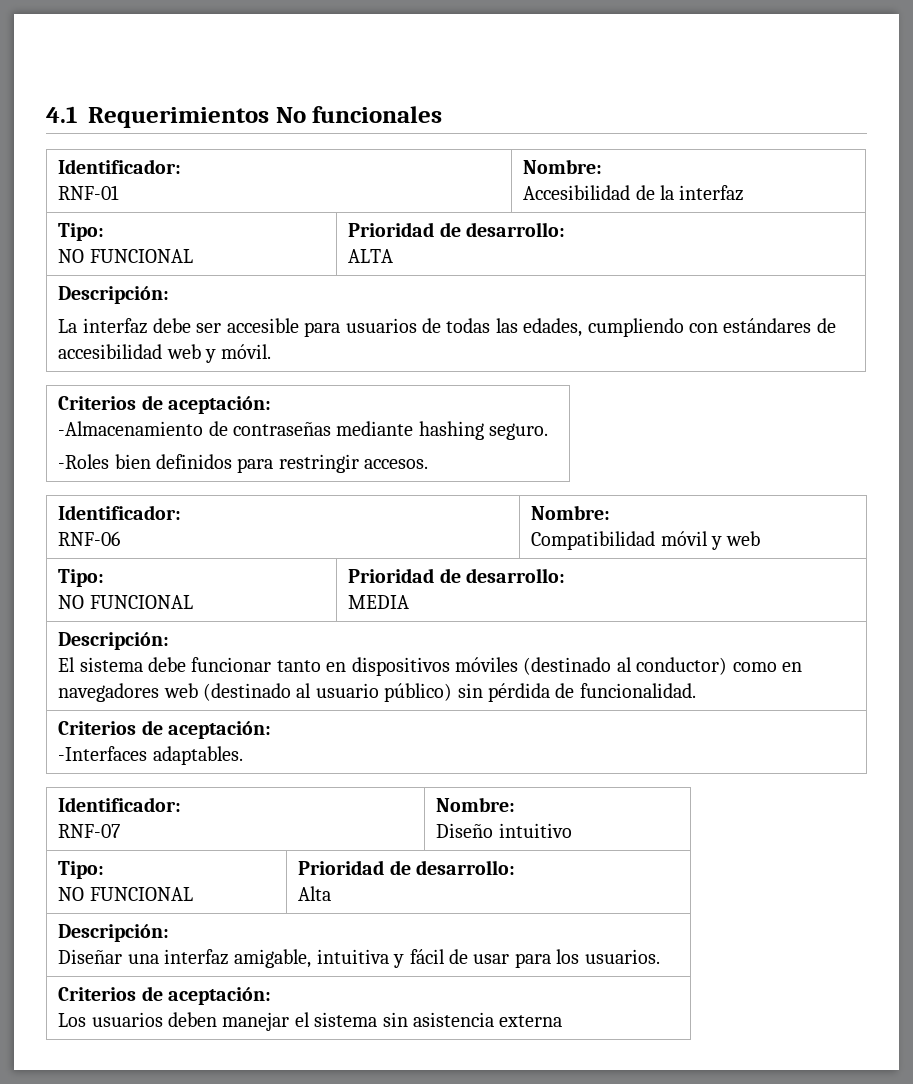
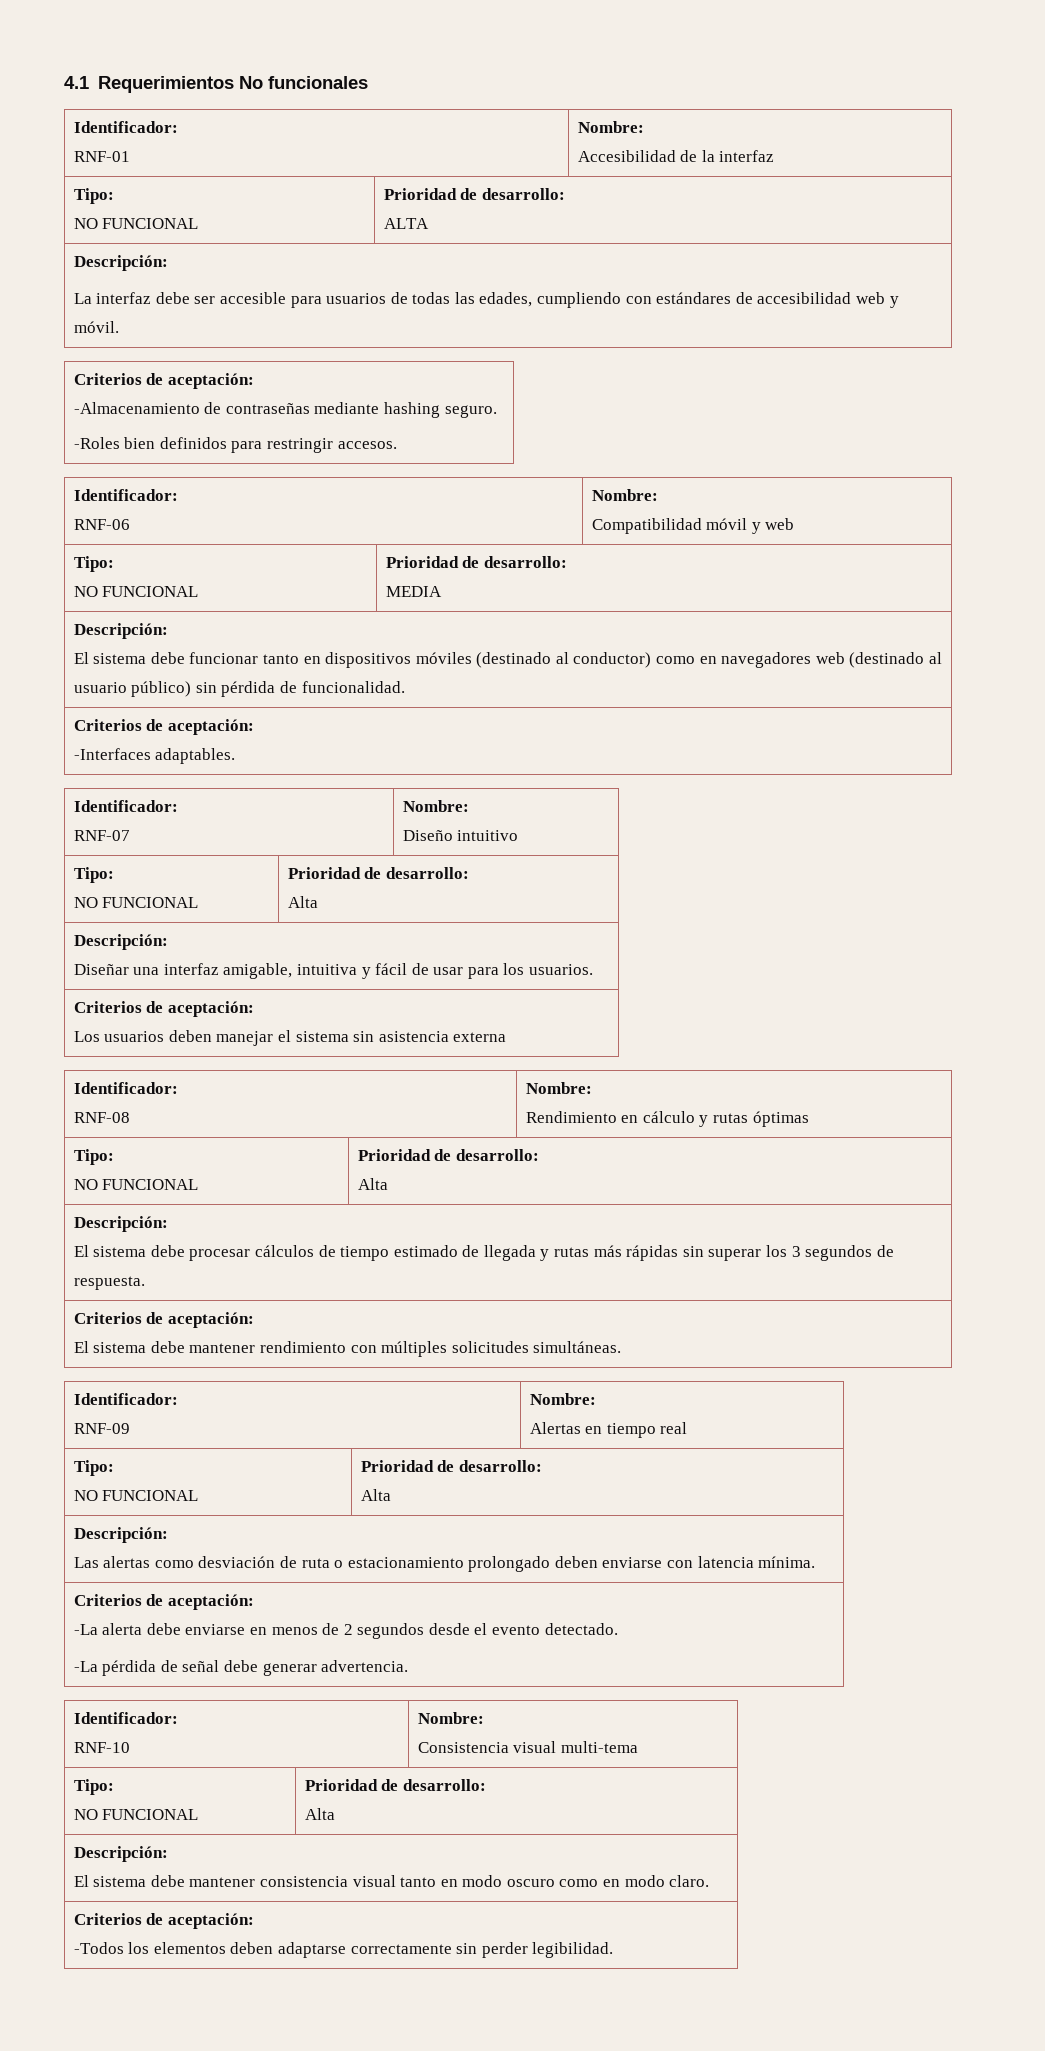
(563, 1021) none -> [73,1082,178,1094] [73,1112,130,1123] [525,1082,592,1094] [525,1111,809,1127] [73,1149,114,1165] [73,1179,199,1190] [357,1149,539,1161] [357,1178,388,1190] [73,1216,168,1232] [73,1245,894,1261] [73,1276,145,1290] [73,1312,254,1328] [73,1341,622,1357] [73,1393,178,1405] [73,1423,130,1434] [529,1393,596,1405] [529,1422,688,1438] [73,1460,114,1476] [73,1490,199,1501] [360,1460,542,1472] [360,1489,391,1501] [73,1527,168,1543] [73,1556,816,1572] [73,1594,254,1610] [73,1623,618,1639] [73,1660,409,1676] [73,1712,178,1724] [73,1742,130,1753] [417,1712,484,1724] [417,1741,638,1753] [73,1779,114,1795] [73,1809,199,1820] [304,1779,486,1791] [304,1808,335,1820] [73,1846,168,1862] [73,1875,710,1887] [73,1913,254,1929] [73,1942,614,1958] // Identificador: // RNF-08 | Nombre: // Rendimiento en cálculo y rutas óptimas // Tipo: // NO FUNCIONAL | Prioridad de desarrollo: // Alta // Descripción: // El sistema debe procesar cálculos de tiempo estimado de llegada y rutas más rápidas sin superar los 3 segundos de respuesta. // Criterios de aceptación: // El sistema debe mantener rendimiento con múltiples solicitudes simultáneas. // Identificador: // RNF-09 | Nombre: // Alertas en tiempo real // Tipo: // NO FUNCIONAL | Prioridad de desarrollo: // Alta // Descripción: // Las alertas como desviación de ruta o estacionamiento prolongado deben enviarse con latencia mínima. // Criterios de aceptación: // -La alerta debe enviarse en menos de 2 segundos desde el evento detectado. // -La pérdida de señal debe generar advertencia. // Identificador: // RNF-10 | Nombre: // Consistencia visual multi-tema // Tipo: // NO FUNCIONAL | Prioridad de desarrollo: // Alta // Descripción: // El sistema debe mantener consistencia visual tanto en modo oscuro como en modo claro. // Criterios de aceptación: // -Todos los elementos deben adaptarse correctamente sin perder legibilidad.

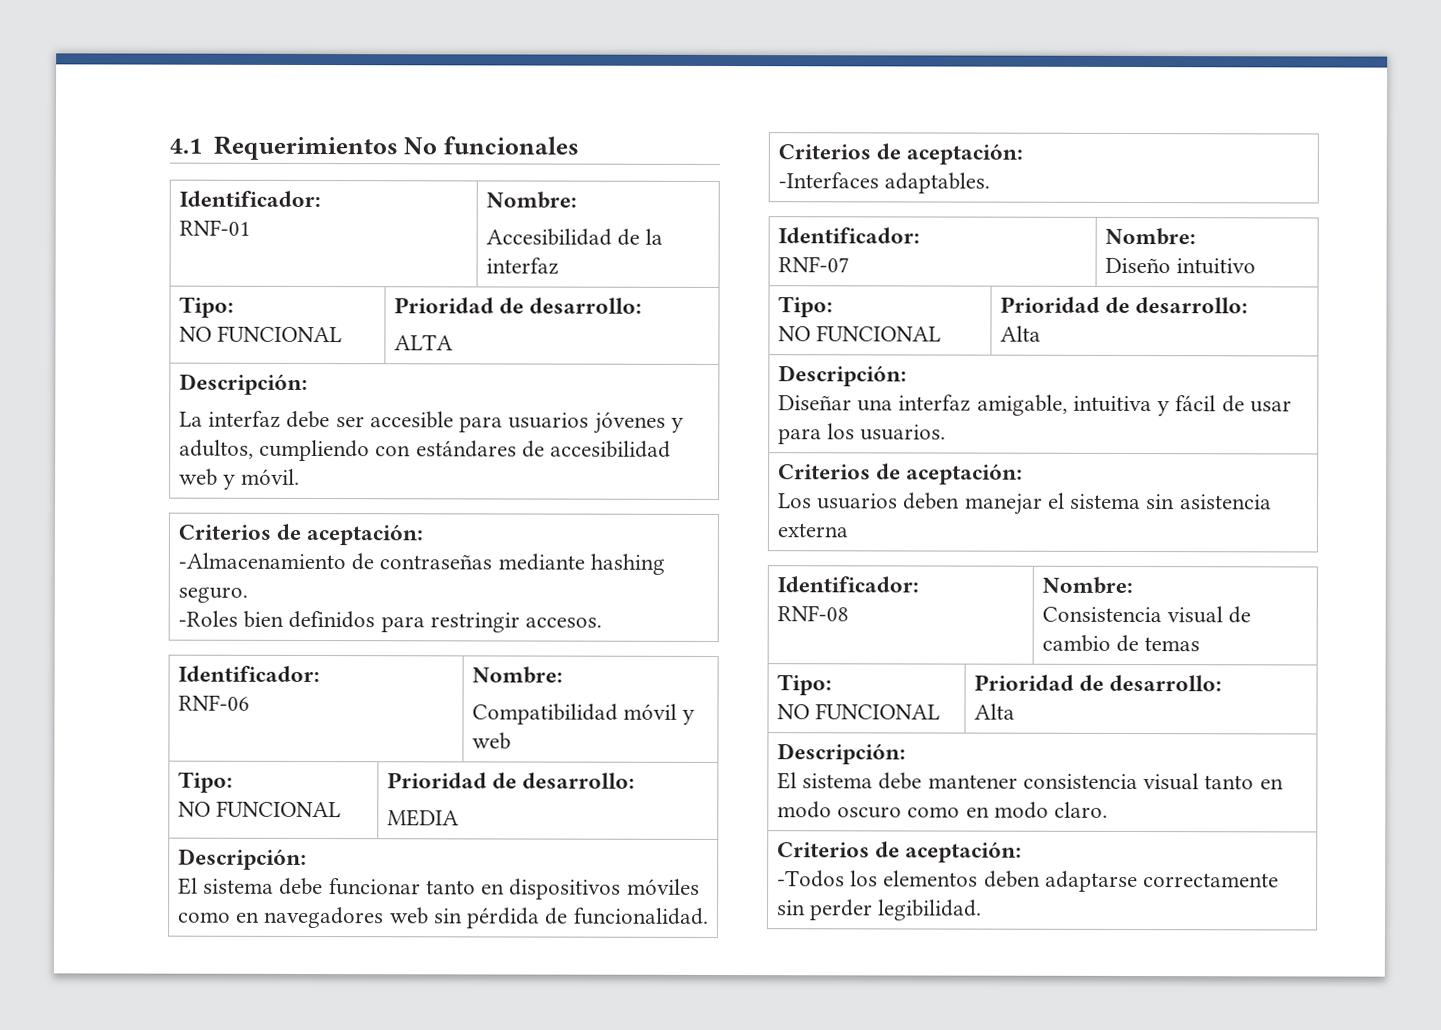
[390,292,533,307] de todas las edades, -> [592,411,684,434] [179,439,255,459] jóvenes y adultos,
[476,652,652,668] (destinado al conductor) -> (700, 886) none
[849,652,943,668] [73,681,192,697] (destinado al usuario público) -> (429, 916) none
[525,1111,809,1127] [73,1149,114,1165] [73,1179,199,1190] [357,1149,539,1161] [357,1178,388,1190] [73,1216,168,1232] [73,1245,894,1261] [73,1276,145,1290] [73,1312,254,1328] [73,1341,622,1357] [73,1393,178,1405] [73,1423,130,1434] [529,1393,596,1405] [529,1422,688,1438] [73,1460,114,1476] [73,1490,199,1501] [360,1460,542,1472] [360,1489,391,1501] [73,1527,168,1543] [73,1556,816,1572] [73,1594,254,1610] [73,1623,618,1639] [73,1660,409,1676] [73,1712,178,1724] [73,1742,130,1753] [417,1712,484,1724] [417,1741,638,1753] Rendimiento en cálculo y rutas óptimas // Tipo: // NO FUNCIONAL | Prioridad de desarrollo: // Alta // Descripción: // El sistema debe procesar cálculos de tiempo estimado de llegada y rutas más rápidas sin superar los 3 segundos de respuesta. // Criterios de aceptación: // El sistema debe mantener rendimiento con múltiples solicitudes simultáneas. // Identificador: // RNF-09 | Nombre: // Alertas en tiempo real // Tipo: // NO FUNCIONAL | Prioridad de desarrollo: // Alta // Descripción: // Las alertas como desviación de ruta o estacionamiento prolongado deben enviarse con latencia mínima. // Criterios de aceptación: // -La alerta debe enviarse en menos de 2 segundos desde el evento detectado. // -La pérdida de señal debe generar advertencia. // Identificador: // RNF-10 | Nombre: // Consistencia visual multi-tema -> [1042,606,1252,624] [1042,634,1201,653] Consistencia visual de cambio de temas

